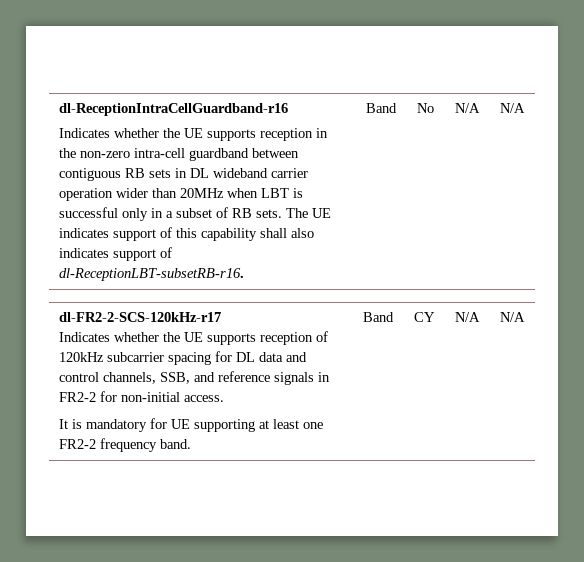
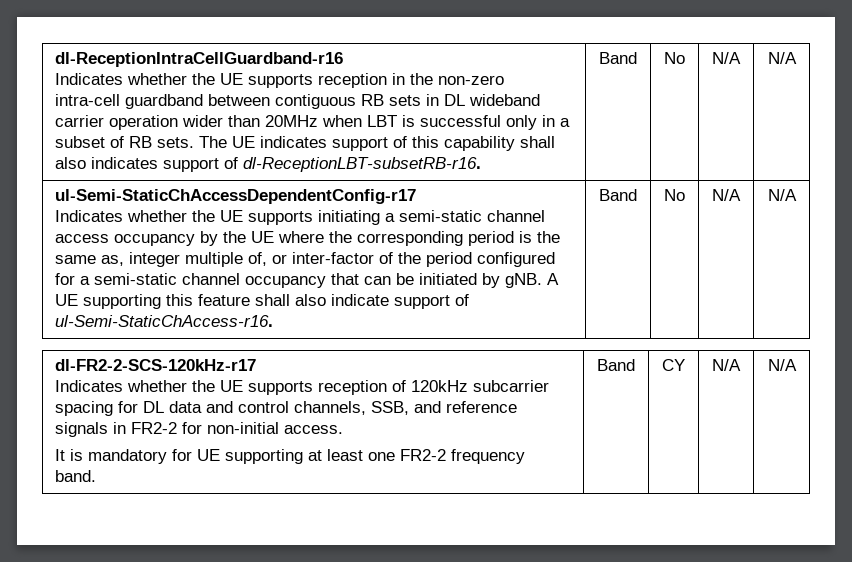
(525, 108) none -> [55,189,417,204] [55,210,546,225] [55,231,561,246] [55,252,556,267] [55,273,560,288] [55,294,470,309] [55,315,274,327] [599,189,637,201] [664,189,685,201] [712,189,741,201] [767,189,797,201] // ul-Semi-StaticChAccessDependentConfig-r17 // Indicates whether the UE supports initiating a semi-static channel access occupancy by the UE where the corresponding period is the same as, integer multiple of, or inter-factor of the period configured for a semi-static channel occupancy that can be initiated by gNB. A UE supporting this feature shall also indicate support of ul-Semi-StaticChAccess-r16. | Band | No | N/A | N/A

